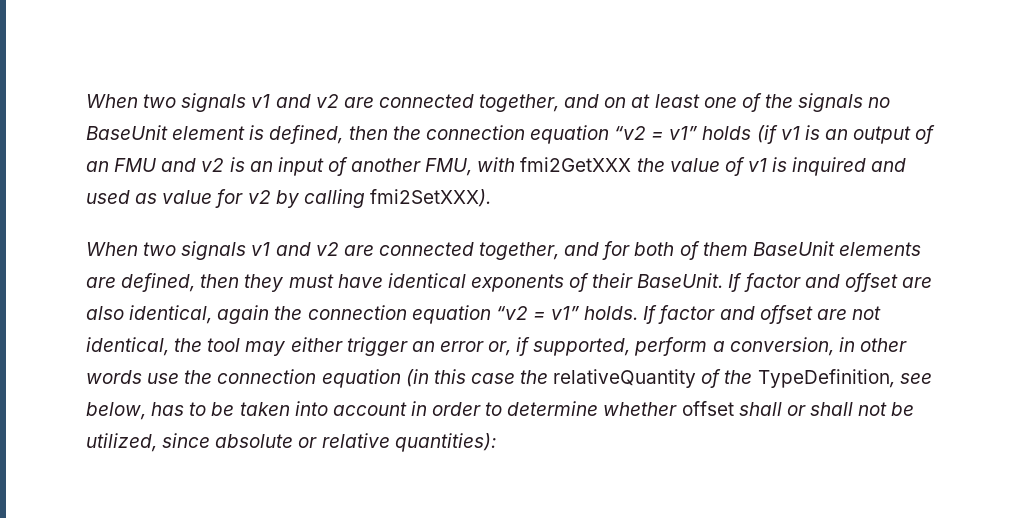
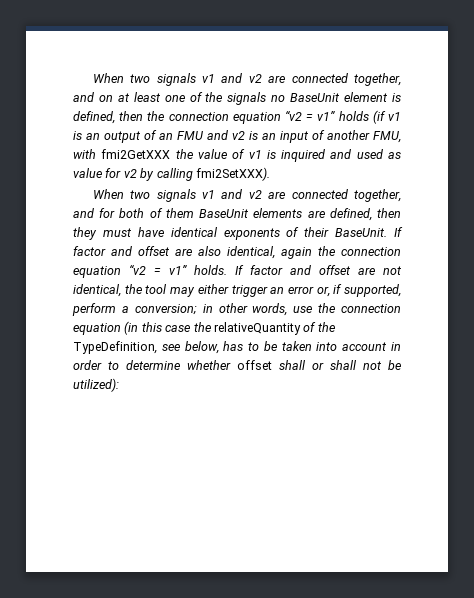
[729,337,834,356] conversion, -> [134,304,197,315] conversion;
[86,370,142,384] words -> [252,303,288,316] words,
[86,433,496,452] utilized, since absolute or relative quantities): -> [73,378,119,392] utilized):

